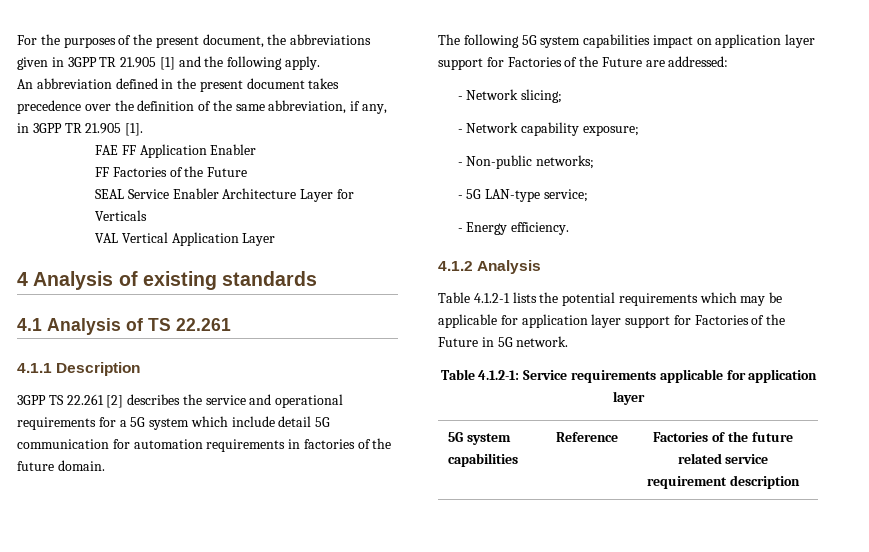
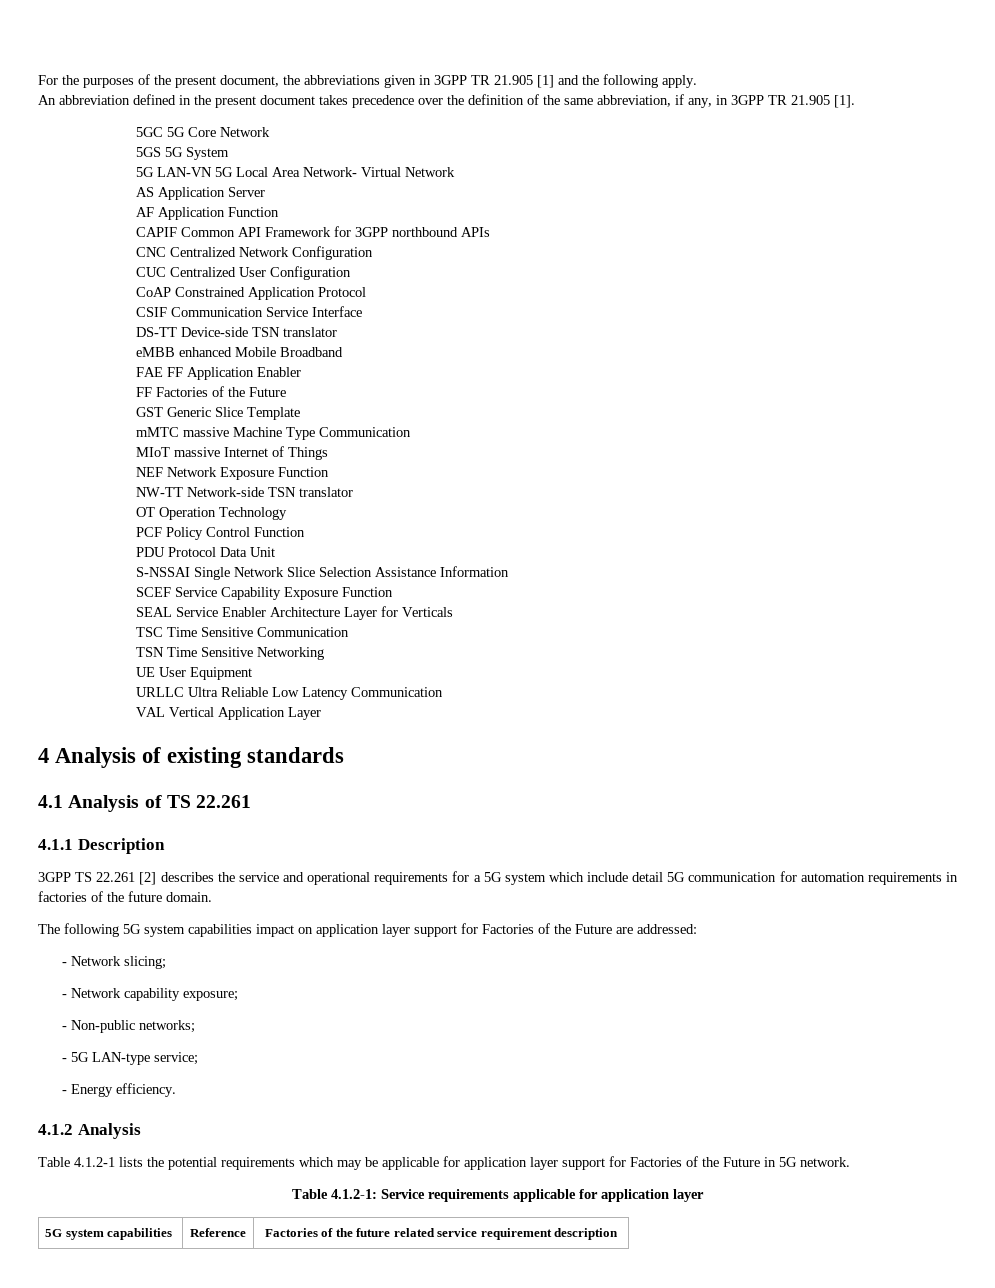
(144, 129) none -> [135,127,270,137] [135,147,229,160] [135,167,455,177] [135,187,265,200] [135,207,279,220] [135,226,490,237] [135,246,373,260] [135,266,351,280] [135,287,366,300] [135,306,362,317] [135,327,337,337] [135,347,343,357] // 5GC 5G Core Network // 5GS 5G System // 5G LAN-VN 5G Local Area Network- Virtual Network // AS Application Server // AF Application Function // CAPIF Common API Framework for 3GPP northbound APIs // CNC Centralized Network Configuration // CUC Centralized User Configuration // CoAP Constrained Application Protocol // CSIF Communication Service Interface // DS-TT Device-side TSN translator // eMBB enhanced Mobile Broadband
(248, 172) none -> [135,407,300,420] [135,427,411,440] [135,446,328,460] [135,467,329,480] [135,487,353,497] [135,507,287,520] [135,527,305,540] [135,547,275,557] [135,566,509,580] [135,587,393,600] // GST Generic Slice Template // mMTC massive Machine Type Communication // MIoT massive Internet of Things // NEF Network Exposure Function // NW-TT Network-side TSN translator // OT Operation Technology // PCF Policy Control Function // PDU Protocol Data Unit // S-NSSAI Single Network Slice Selection Assistance Information // SCEF Service Capability Exposure Function
(148, 215) none -> [135,627,349,637] [135,647,324,660] [135,667,252,680] [135,687,443,700] // TSC Time Sensitive Communication // TSN Time Sensitive Networking // UE User Equipment // URLLC Ultra Reliable Low Latency Communication

